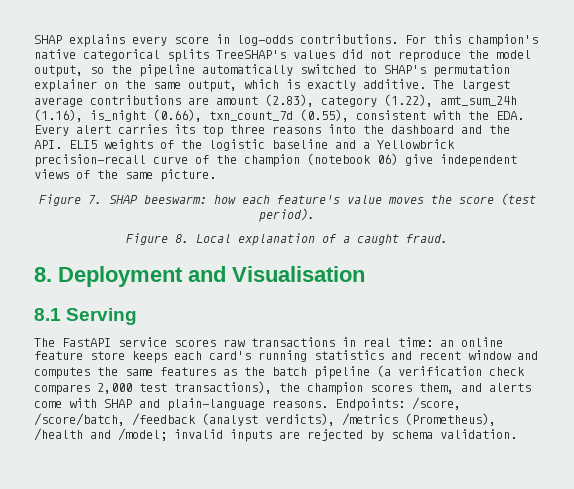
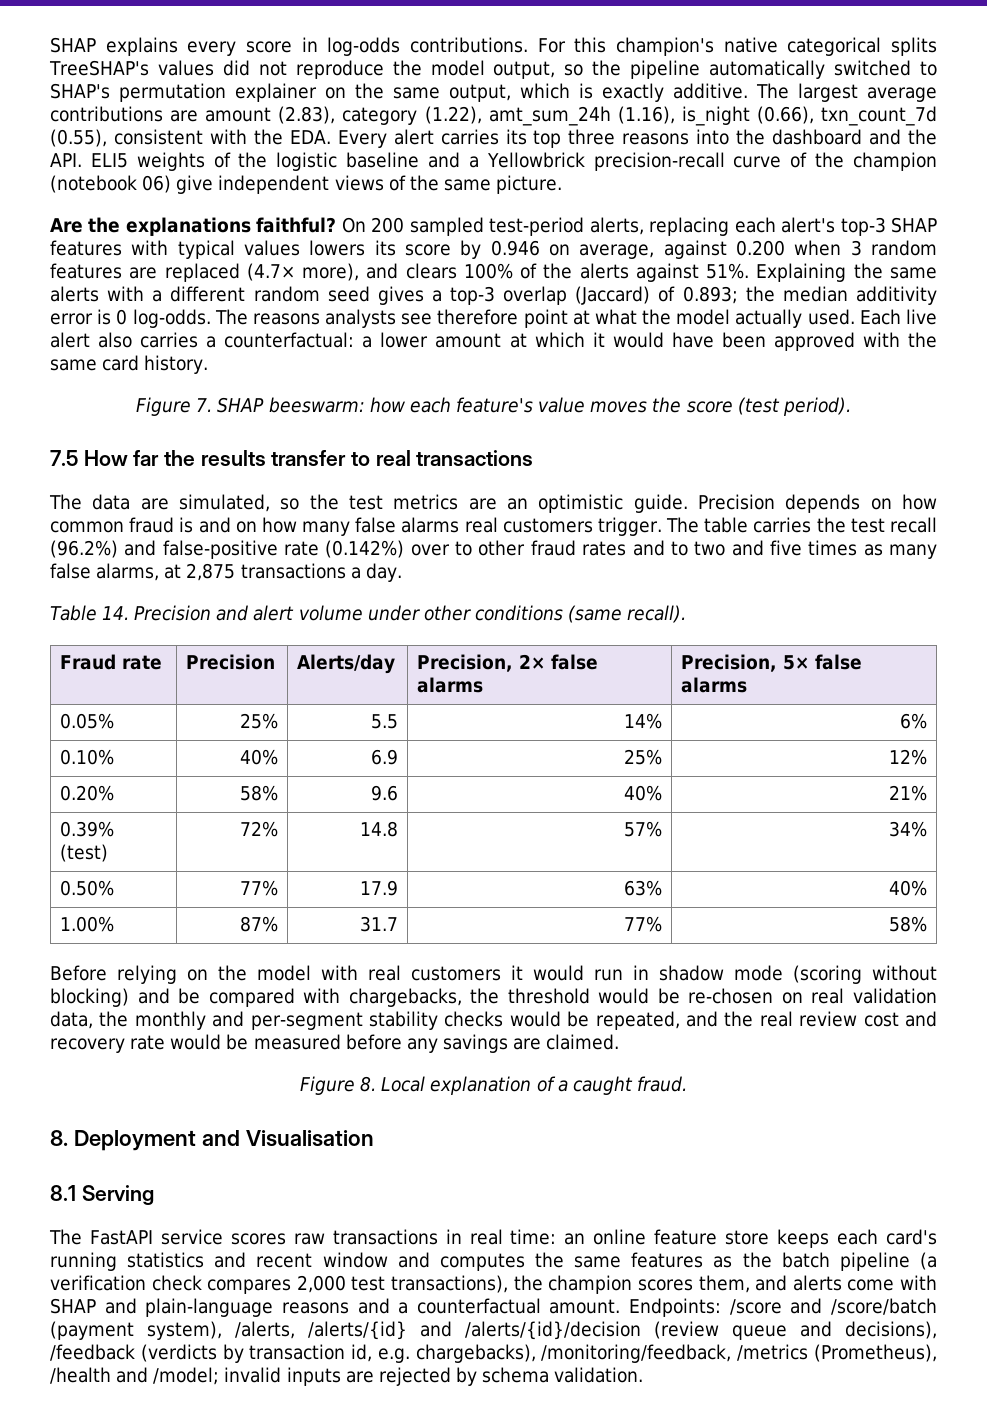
(216, 175) none -> [50,217,937,236] [50,240,938,259] [50,263,937,282] [50,286,937,305] [50,309,937,328] [50,332,937,351] [50,355,209,374] // Are the explanations faithful? On 200 sampled test-period alerts, replacing each alert's top-3 SHAP features with typical values lowers its score by 0.946 on average, against 0.200 when 3 random features are replaced (4.7× more), and clears 100% of the alerts against 51%. Explaining the same alerts with a different random seed gives a top-3 overlap (Jaccard) of 0.893; the median additivity error is 0 log-odds. The reasons analysts see therefore point at what the model actually used. Each live alert also carries a counterfactual: a lower amount at which it would have been approved with the same card history.
(315, 215) none -> [50,450,534,466] [49,494,938,513] [50,517,937,536] [50,540,938,559] [50,563,402,582] [50,605,687,623] [60,654,163,670] [186,654,276,670] [297,654,396,674] [417,654,599,672] [417,677,484,693] [681,654,863,672] [681,677,748,693] [60,713,115,729] [239,713,278,729] [370,714,398,729] [623,713,662,729] [899,713,927,729] [60,749,115,765] [239,749,278,765] [370,749,398,765] [623,749,662,765] [888,749,927,765] [60,785,115,801] [239,785,278,801] [370,785,398,801] [623,785,662,801] [888,785,927,801] [60,821,115,837] [60,844,109,862] [239,821,278,837] [359,821,398,837] [623,821,662,837] [888,821,927,837] [60,880,115,896] [239,880,278,896] [359,880,398,896] [623,880,662,896] [888,880,927,896] [60,916,115,932] [239,916,278,932] [359,916,398,932] [623,916,662,932] [888,916,927,932] [50,965,937,984] [50,988,938,1007] [50,1011,937,1030] [50,1034,620,1053] // 7.5 How far the results transfer to real transactions // The data are simulated, so the test metrics are an optimistic guide. Precision depends on how common fraud is and on how many false alarms real customers trigger. The table carries the test recall (96.2%) and false-positive rate (0.142%) over to other fraud rates and to two and five times as many false alarms, at 2,875 transactions a day. // Table 14. Precision and alert volume under other conditions (same recall). // Fraud rate | Precision | Alerts/day | Precision, 2× false alarms | Precision, 5× false alarms // 0.05% | 25% | 5.5 | 14% | 6% // 0.10% | 40% | 6.9 | 25% | 12% // 0.20% | 58% | 9.6 | 40% | 21% // 0.39% (test) | 72% | 14.8 | 57% | 34% // 0.50% | 77% | 17.9 | 63% | 40% // 1.00% | 87% | 31.7 | 77% | 58% // Before relying on the model with real customers it would run in shadow mode (scoring without blocking) and be compared with chargebacks, the threshold would be re-chosen on real validation data, the monthly and per-segment stability checks would be repeated, and the real review cost and recovery rate would be measured before any savings are claimed.
[272,397,461,411] [34,413,335,426] reasons. Endpoints: /score, /score/batch, /feedback (analyst verdicts), -> [281,1298,937,1317] [50,1321,937,1340] [50,1344,732,1363] reasons and a counterfactual amount. Endpoints: /score and /score/batch (payment system), /alerts, /alerts/{id} and /alerts/{id}/decision (review queue and decisions), /feedback (verdicts by transaction id, e.g. chargebacks), /monitoring/feedback,

